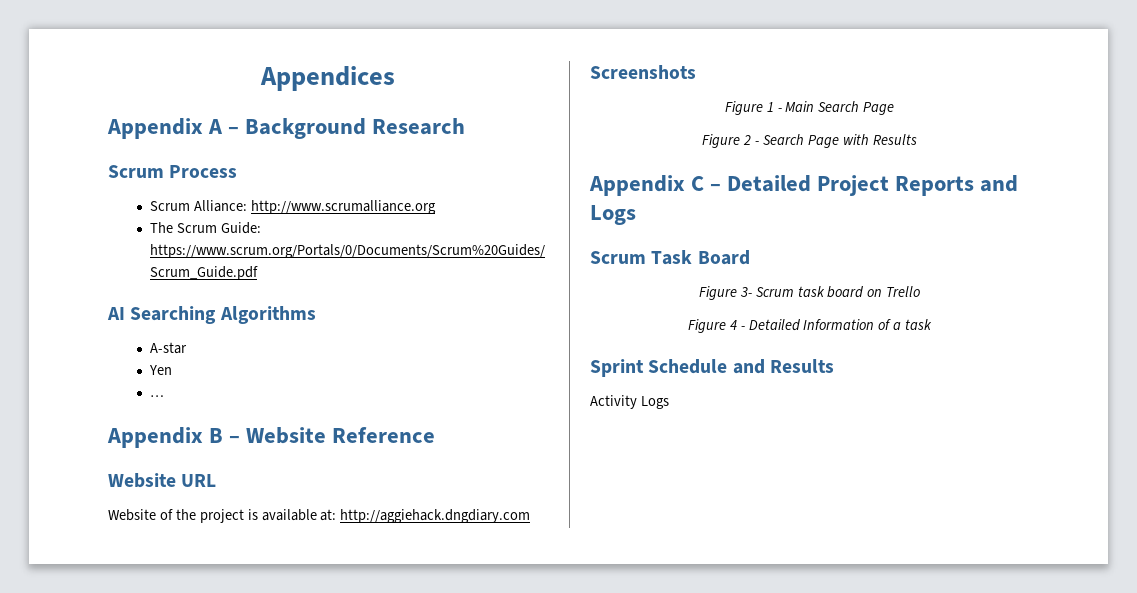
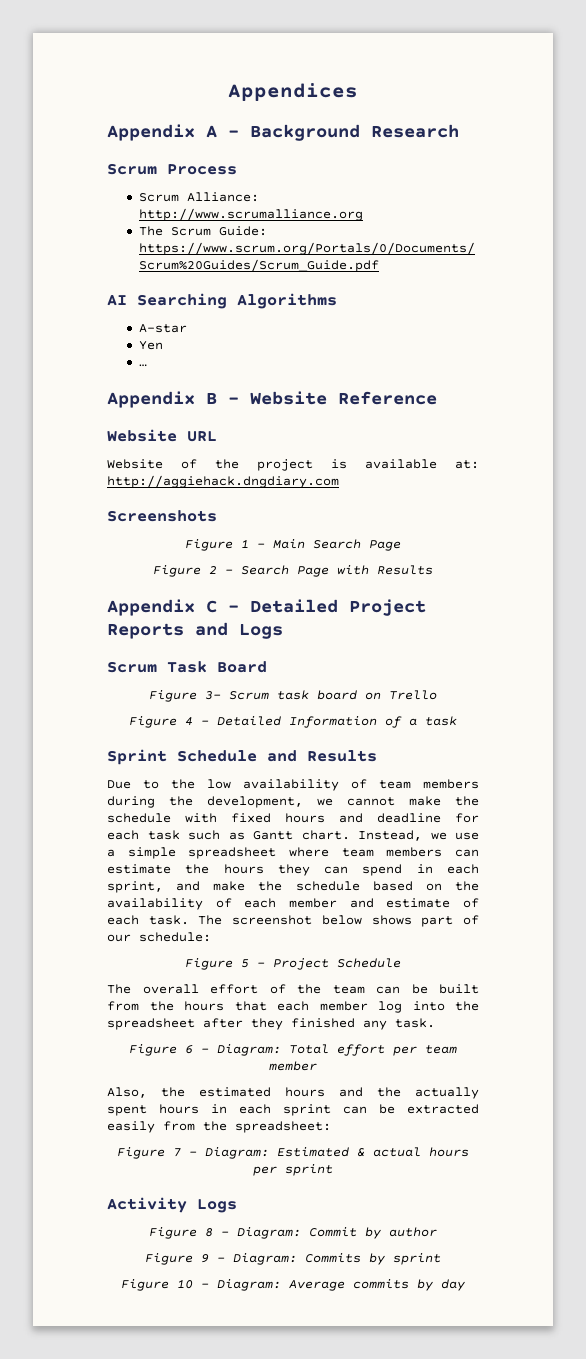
[590,395,669,409] Activity Logs -> [107,779,479,791] [107,796,479,808] [107,813,479,823] [107,830,479,841] [107,847,479,859] [107,864,479,876] [107,881,480,893] [107,898,479,910] [107,915,479,927] [107,932,211,942] [185,958,401,970] [107,984,479,994] [107,1001,479,1013] [107,1018,435,1030] [129,1044,457,1056] [269,1061,317,1071] [107,1087,479,1099] [107,1104,479,1116] [107,1121,331,1133] [117,1147,469,1159] [253,1164,333,1176] [107,1197,237,1213] [149,1227,437,1239] [145,1253,441,1265] [121,1279,465,1291] Due to the low availability of team members during the development, we cannot make the schedule with fixed hours and deadline for each task such as Gantt chart. Instead, we use a simple spreadsheet where team members can estimate the hours they can spend in each sprint, and make the schedule based on the availability of each member and estimate of each task. The screenshot below shows part of our schedule: // Figure 5 - Project Schedule // The overall effort of the team can be built from the hours that each member log into the spreadsheet after they finished any task. // Figure 6 - Diagram: Total effort per team member // Also, the estimated hours and the actually spent hours in each sprint can be extracted easily from the spreadsheet: // Figure 7 - Diagram: Estimated & actual hours per sprint // Activity Logs // Figure 8 - Diagram: Commit by author // Figure 9 - Diagram: Commits by sprint // Figure 10 - Diagram: Average commits by day

